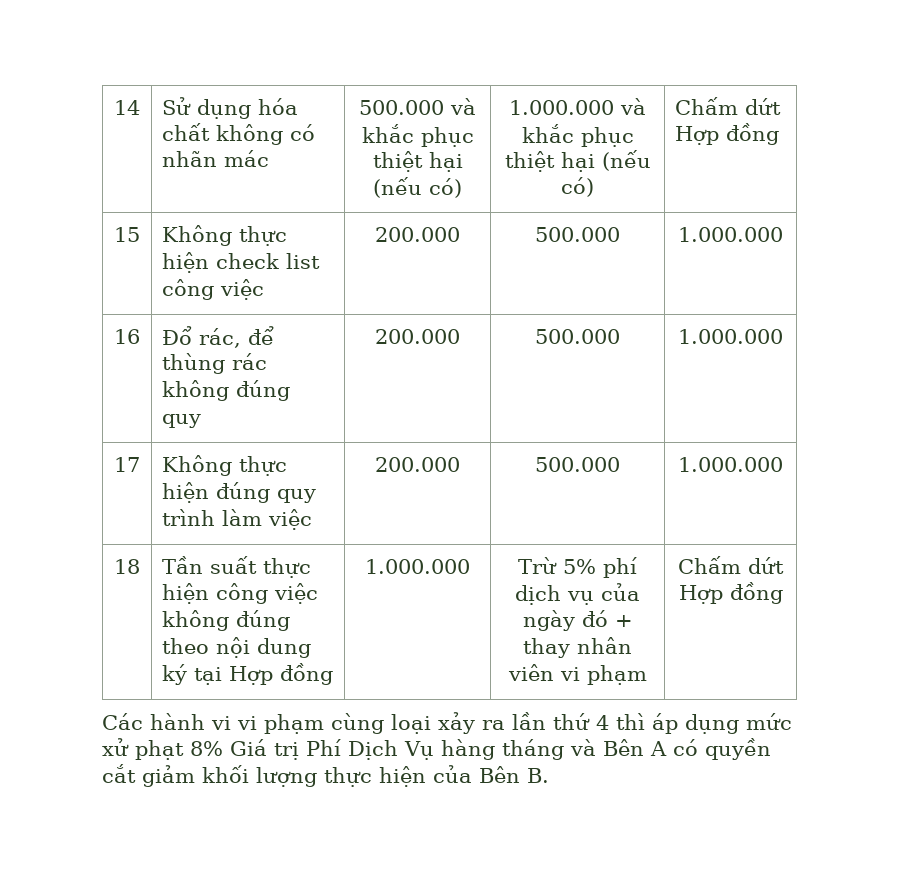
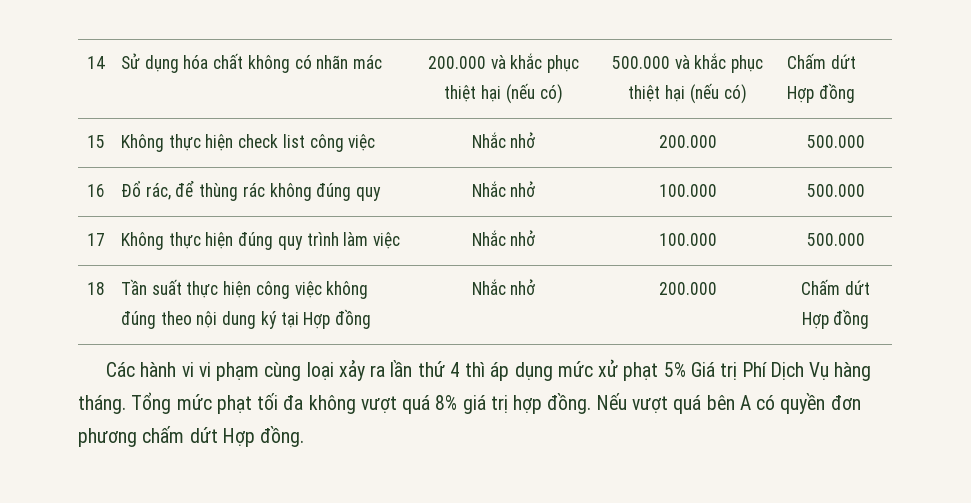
[359,98,476,115] [361,124,474,147] [372,151,463,172] [373,177,462,198] [509,100,614,115] 500.000 và khắc phục thiệt hại (nếu có) | 1.000.000 -> [427,53,580,73] [444,83,563,104] [611,56,670,69] 200.000 và khắc phục thiệt hại (nếu có) | 500.000
[375,227,460,242] [535,227,620,242] [678,227,783,242] | 200.000 | 500.000 | 1.000.000 -> [471,132,536,148] [658,135,717,148] [806,135,865,148] | Nhắc nhở | 200.000 | 500.000
[375,329,460,344] [535,329,620,344] [678,329,783,344] 200.000 | 500.000 | 1.000.000 -> [471,181,536,197] [658,184,717,197] [806,184,865,197] Nhắc nhở | 100.000 | 500.000
[375,457,460,472] [535,457,620,472] [678,457,783,472] 200.000 | 500.000 | 1.000.000 -> [471,230,536,246] [658,233,717,246] [806,233,865,246] Nhắc nhở | 100.000 | 500.000
[365,559,470,574] [518,557,637,578] [515,583,640,605] [522,610,633,631] [523,637,632,658] [507,664,647,685] 1.000.000 | Trừ 5% phí dịch vụ của ngày đó + thay nhân viên vi phạm -> [471,279,536,295] [658,282,717,295] Nhắc nhở | 200.000
[190,741,223,756] 8% -> [663,362,686,377] 5%
[502,738,771,760] [102,764,549,787] tháng và Bên A có quyền cắt giảm khối lượng thực hiện của Bên B. -> [78,392,861,414] [78,426,305,447] tháng. Tổng mức phạt tối đa không vượt quá 8% giá trị hợp đồng. Nếu vượt quá bên A có quyền đơn phương chấm dứt Hợp đồng.

